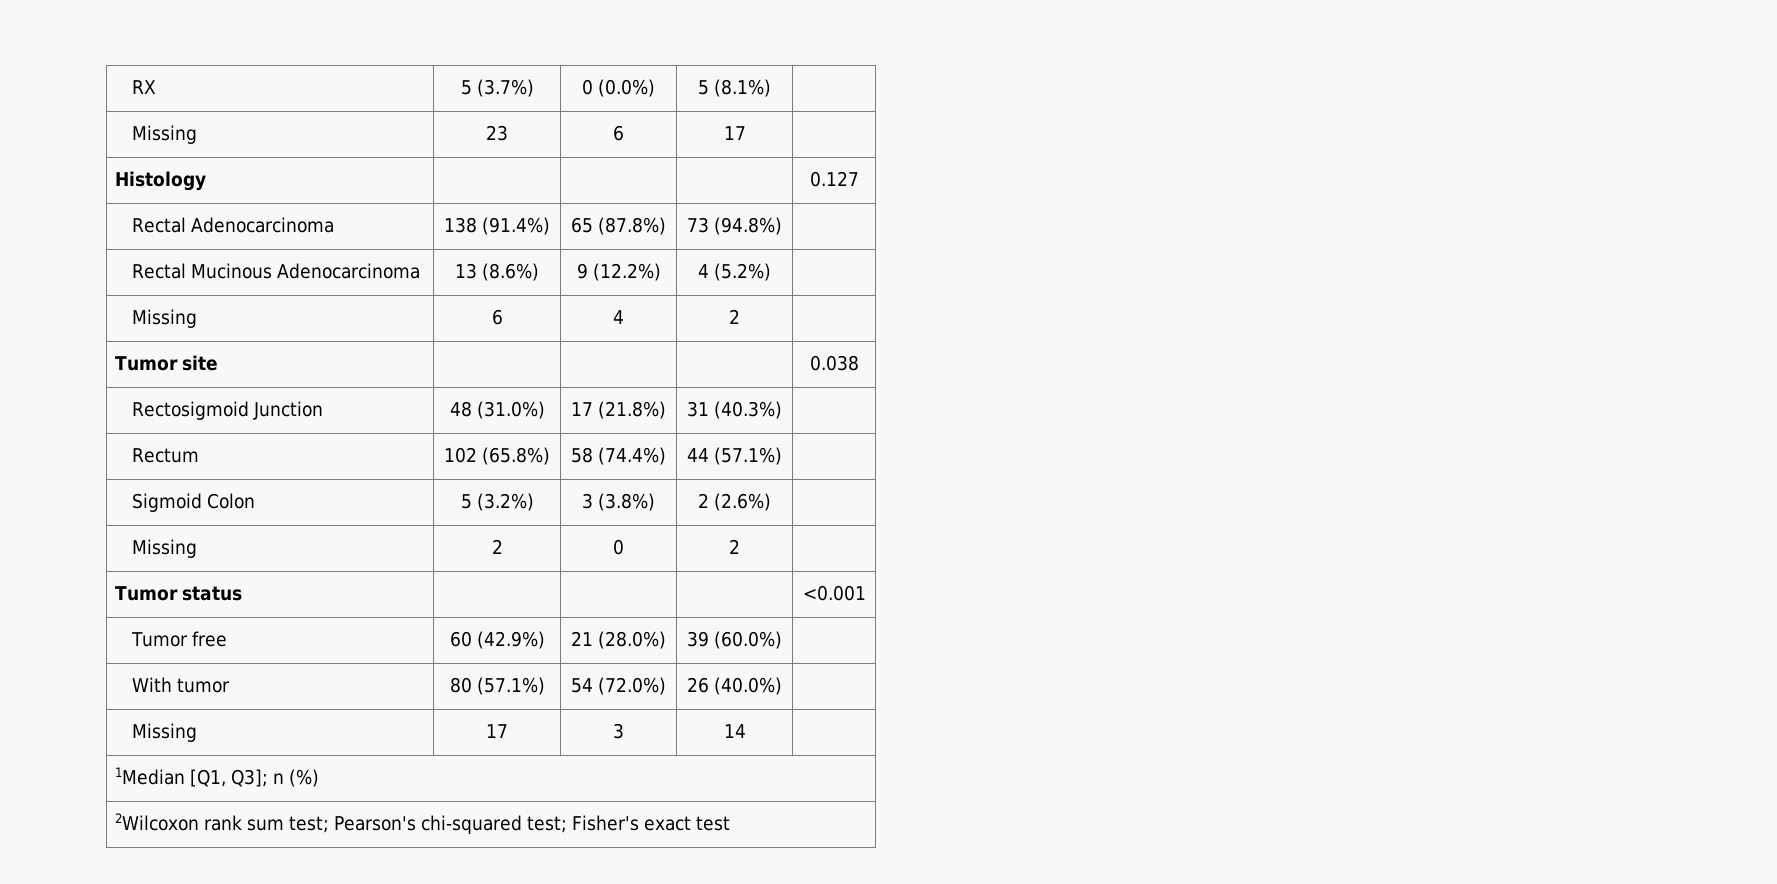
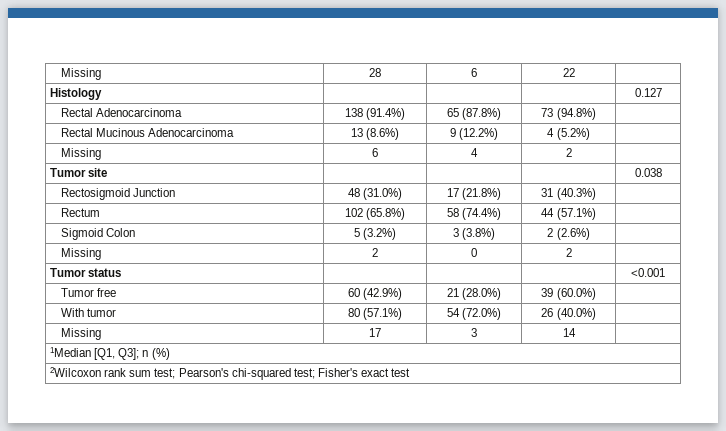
[132,80,157,94] [460,79,534,97] [582,79,655,97] [698,79,771,97] [132,125,198,144] [486,125,508,141] [613,125,624,141] [723,126,746,140] RX | 5 (3.7%) | 0 (0.0%) | 5 (8.1%) | // Missing | 23 | 6 | 17 -> [60,68,101,80] [369,68,381,77] [471,68,477,77] [562,68,575,77] Missing | 28 | 6 | 22

